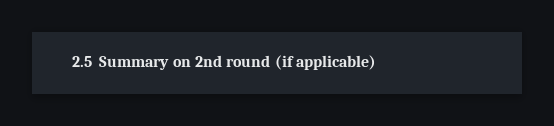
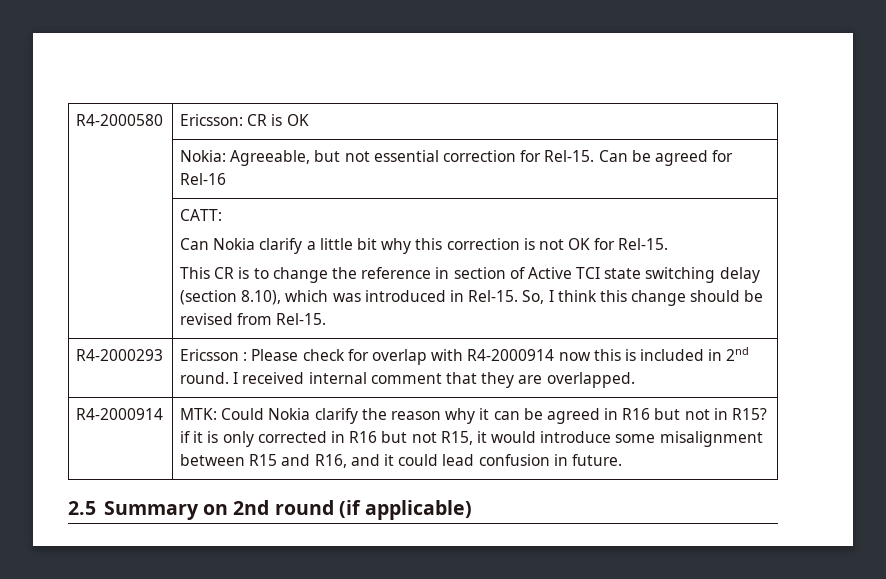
(72, 61) none -> [76,114,164,126] [180,114,309,126] [180,150,734,166] [180,173,227,185] [180,209,223,221] [180,238,669,254] [180,267,760,283] [180,290,764,306] [180,313,327,325] [76,349,164,361] [180,347,750,365] [180,372,635,388] [76,408,164,420] [180,408,768,424] [180,431,763,447] [180,454,622,468] R4-2000580 | Ericsson: CR is OK // | Nokia: Agreeable, but not essential correction for Rel-15. Can be agreed for Rel-16 // | CATT: // Can Nokia clarify a little bit why this correction is not OK for Rel-15. // This CR is to change the reference in section of Active TCI state switching delay (section 8.10), which was introduced in Rel-15. So, I think this change should be revised from Rel-15. // R4-2000293 | Ericsson : Please check for overlap with R4-2000914 now this is included in 2nd round. I received internal comment that they are overlapped. // R4-2000914 | MTK: Could Nokia clarify the reason why it can be agreed in R16 but not in R15? if it is only corrected in R16 but not R15, it would introduce some misalignment between R15 and R16, and it could lead confusion in future. //

